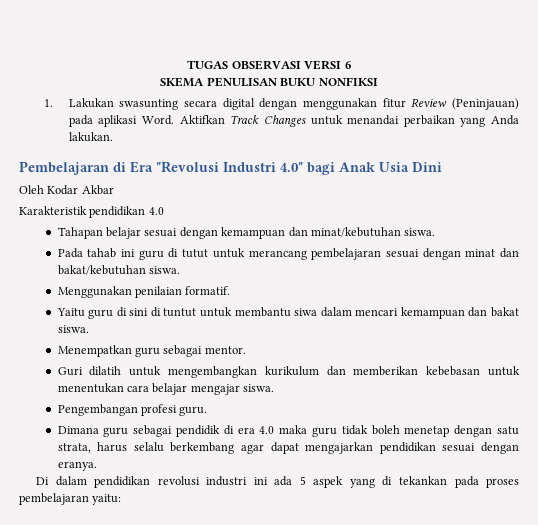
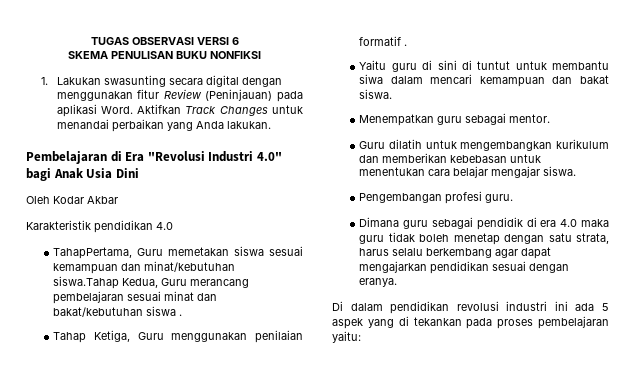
[57,227,436,239] [57,248,245,260] Tahapan belajar sesuai dengan kemampuan dan minat/kebutuhan siswa. // Pada tahab ini guru di tutut untuk -> [53,246,303,259] [53,261,236,274] [53,276,188,289] TahapPertama, Guru memetakan siswa sesuai kemampuan dan minat/kebutuhan siswa.Tahap Kedua, Guru
[422,248,461,260] dengan -> (162, 296) none
[148,266,180,274] [57,286,231,298] siswa. // Menggunakan penilaian formatif. -> [146,306,183,316] [53,330,303,343] [359,36,408,46] siswa . // Tahap Ketiga, Guru menggunakan penilaian formatif .
[57,367,83,376] Guri -> [359,141,386,149] Guru

